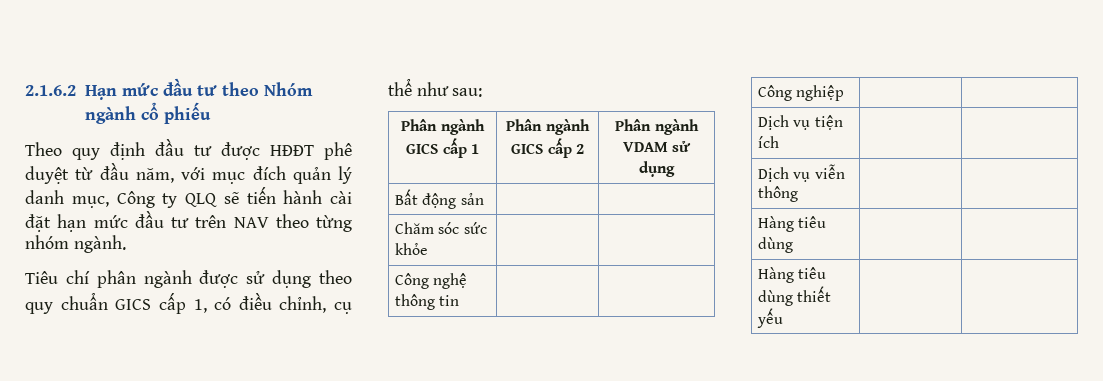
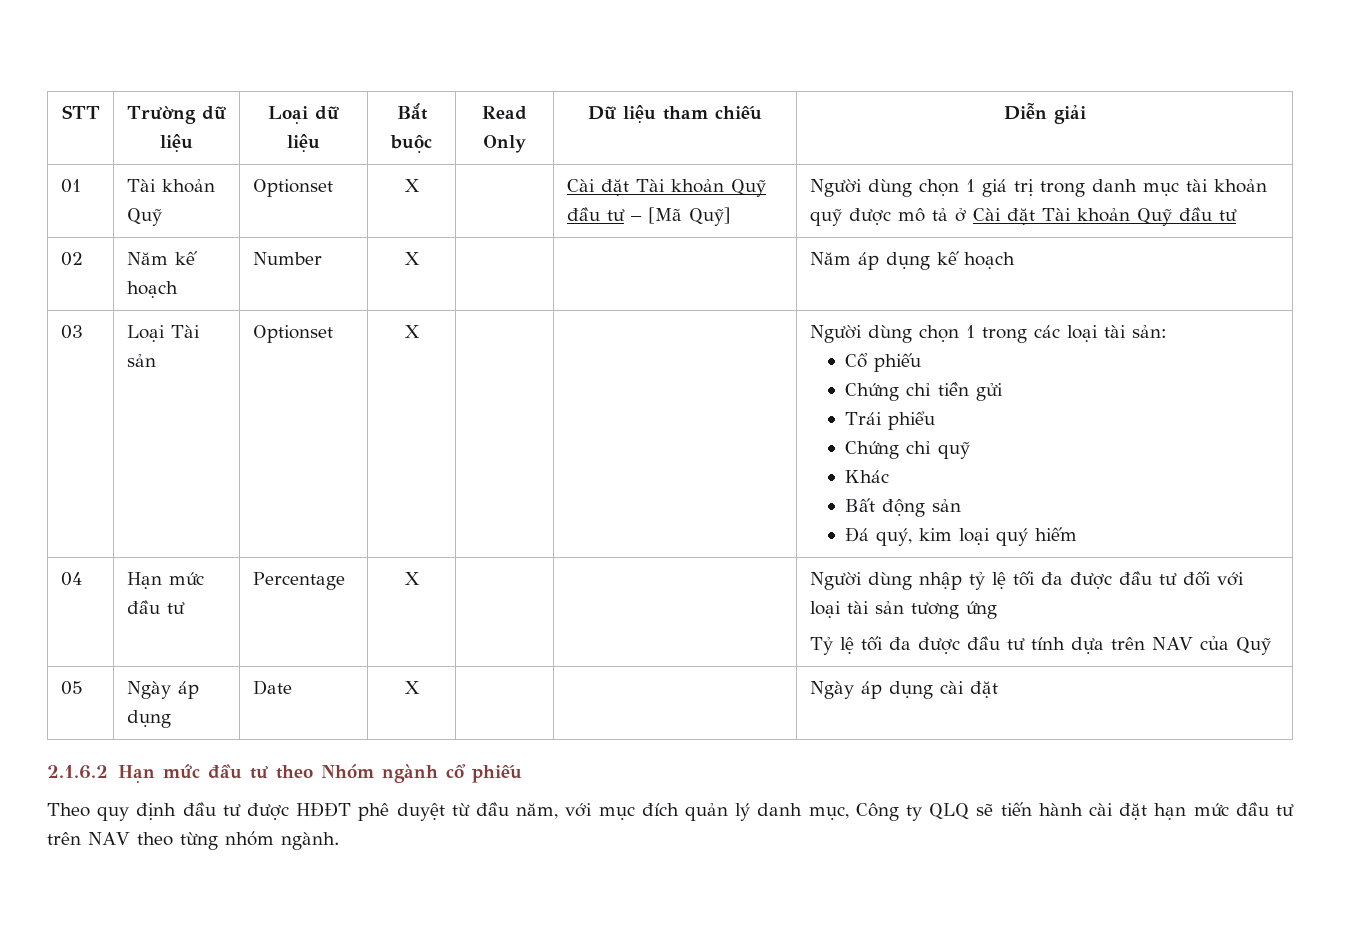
(25, 90) none -> [61,105,100,119] [127,106,226,124] [160,134,193,153] [268,106,339,124] [287,134,320,153] [396,103,428,120] [390,135,432,153] [482,106,527,120] [483,135,526,153] [588,105,762,124] [1003,103,1086,124] [60,179,81,193] [126,179,215,193] [126,208,162,226] [252,179,333,197] [404,179,420,192] [566,179,766,197] [566,207,731,226] [809,179,1267,197] [809,207,1237,226] [60,252,83,266] [126,251,197,265] [126,281,178,299] [252,252,322,265] [404,252,420,265] [809,251,1015,270] [60,325,83,339] [126,325,200,343] [126,354,156,367] [252,325,333,343] [404,325,420,338] [809,325,1167,343] [844,353,921,372] [844,382,1003,401] [844,411,935,430] [844,441,970,459] [844,470,889,483] [844,498,961,517] [844,527,1077,546] [60,572,82,586] [126,572,204,590] [126,600,185,614] [252,572,345,590] [404,572,420,585] [809,571,1244,590] [809,601,997,619] [809,636,1272,655] [60,681,83,695] [126,681,199,699] [126,710,171,728] [252,680,292,695] [404,681,420,694] [809,681,998,699] STT | Trường dữ liệu | Loại dữ liệu | Bắt buộc | Read Only | Dữ liệu tham chiếu | Diễn giải // 01 | Tài khoản Quỹ | Optionset | X | | Cài đặt Tài khoản Quỹ đầu tư – [Mã Quỹ] | Người dùng chọn 1 giá trị trong danh mục tài khoản quỹ được mô tả ở Cài đặt Tài khoản Quỹ đầu tư // 02 | Năm kế hoạch | Number | X | | | Năm áp dụng kế hoạch // 03 | Loại Tài sản | Optionset | X | | | Người dùng chọn 1 trong các loại tài sản: // Cổ phiếu // Chứng chỉ tiền gửi // Trái phiểu // Chứng chỉ quỹ // Khác // Bất động sản // Đá quý, kim loại quý hiếm // 04 | Hạn mức đầu tư | Percentage | X | | | Người dùng nhập tỷ lệ tối đa được đầu tư đối với loại tài sản tương ứng // Tỷ lệ tối đa được đầu tư tính dựa trên NAV của Quỹ // 05 | Ngày áp dụng | Date | X | | | Ngày áp dụng cài đặt //
[25,270,352,288] [25,292,352,314] [388,78,483,97] [401,119,485,135] [406,138,479,158] [506,119,590,135] [511,138,584,158] [615,119,699,135] [622,141,692,152] [639,161,675,177] [395,189,484,209] [395,222,487,234] [395,243,429,255] [395,273,468,289] [395,294,460,310] [758,85,845,101] [758,115,843,130] [758,136,780,148] [758,164,845,182] [758,186,799,202] [758,216,827,232] [758,237,794,253] [758,267,827,283] [758,286,832,306] [757,308,784,328] // Tiêu chí phân ngành được sử dụng theo quy chuẩn GICS cấp 1, có điều chỉnh, cụ thể như sau: // Phân ngành GICS cấp 1 | Phân ngành GICS cấp 2 | Phân ngành VDAM sử dụng // Bất động sản | | // Chăm sóc sức khỏe | | // Công nghệ thông tin | | // Công nghiệp | | // Dịch vụ tiện ích | | // Dịch vụ viễn thông | | // Hàng tiêu dùng | | // Hàng tiêu dùng thiết yếu | | -> (339, 841) none

